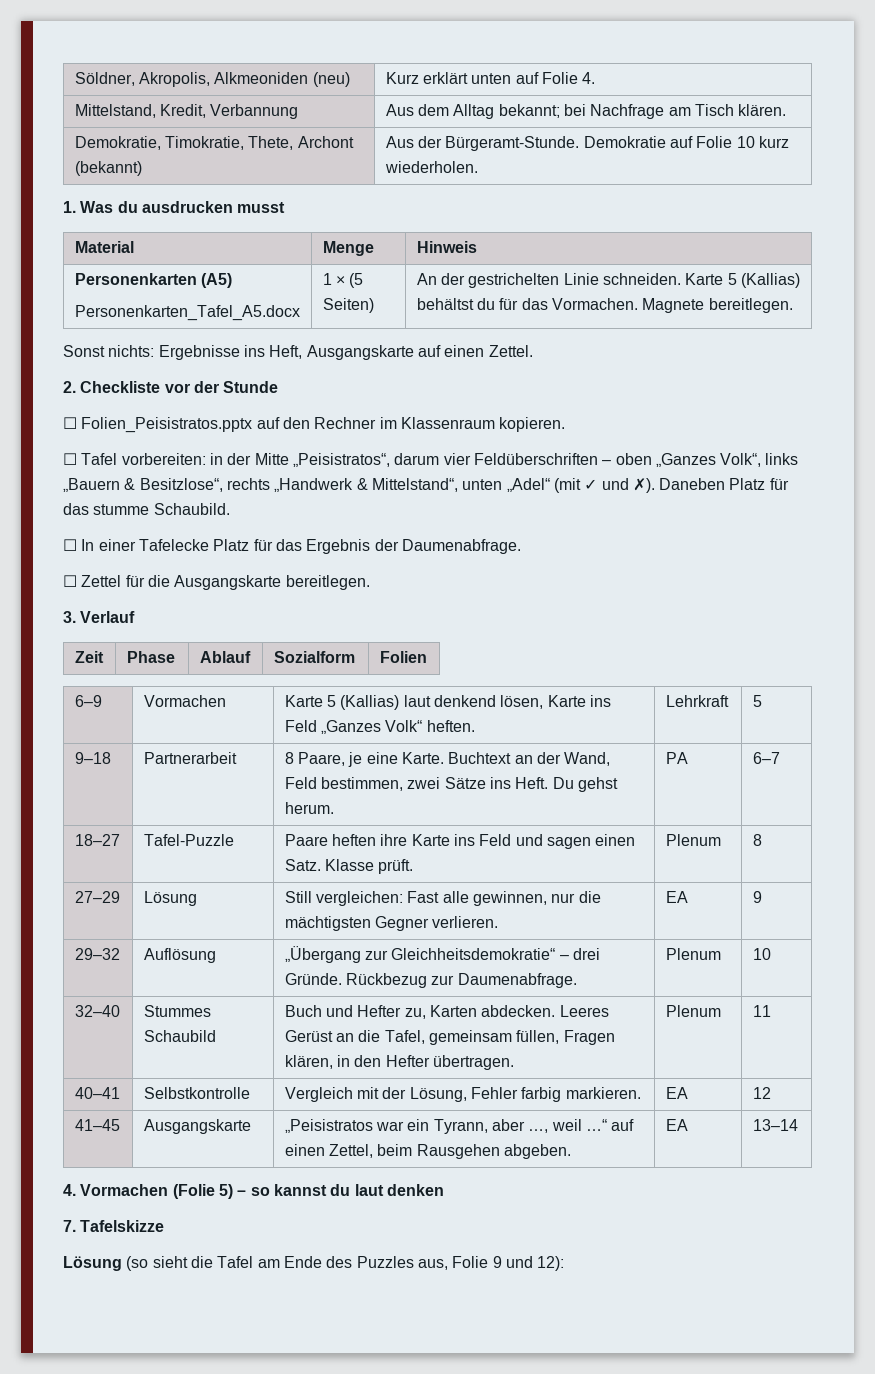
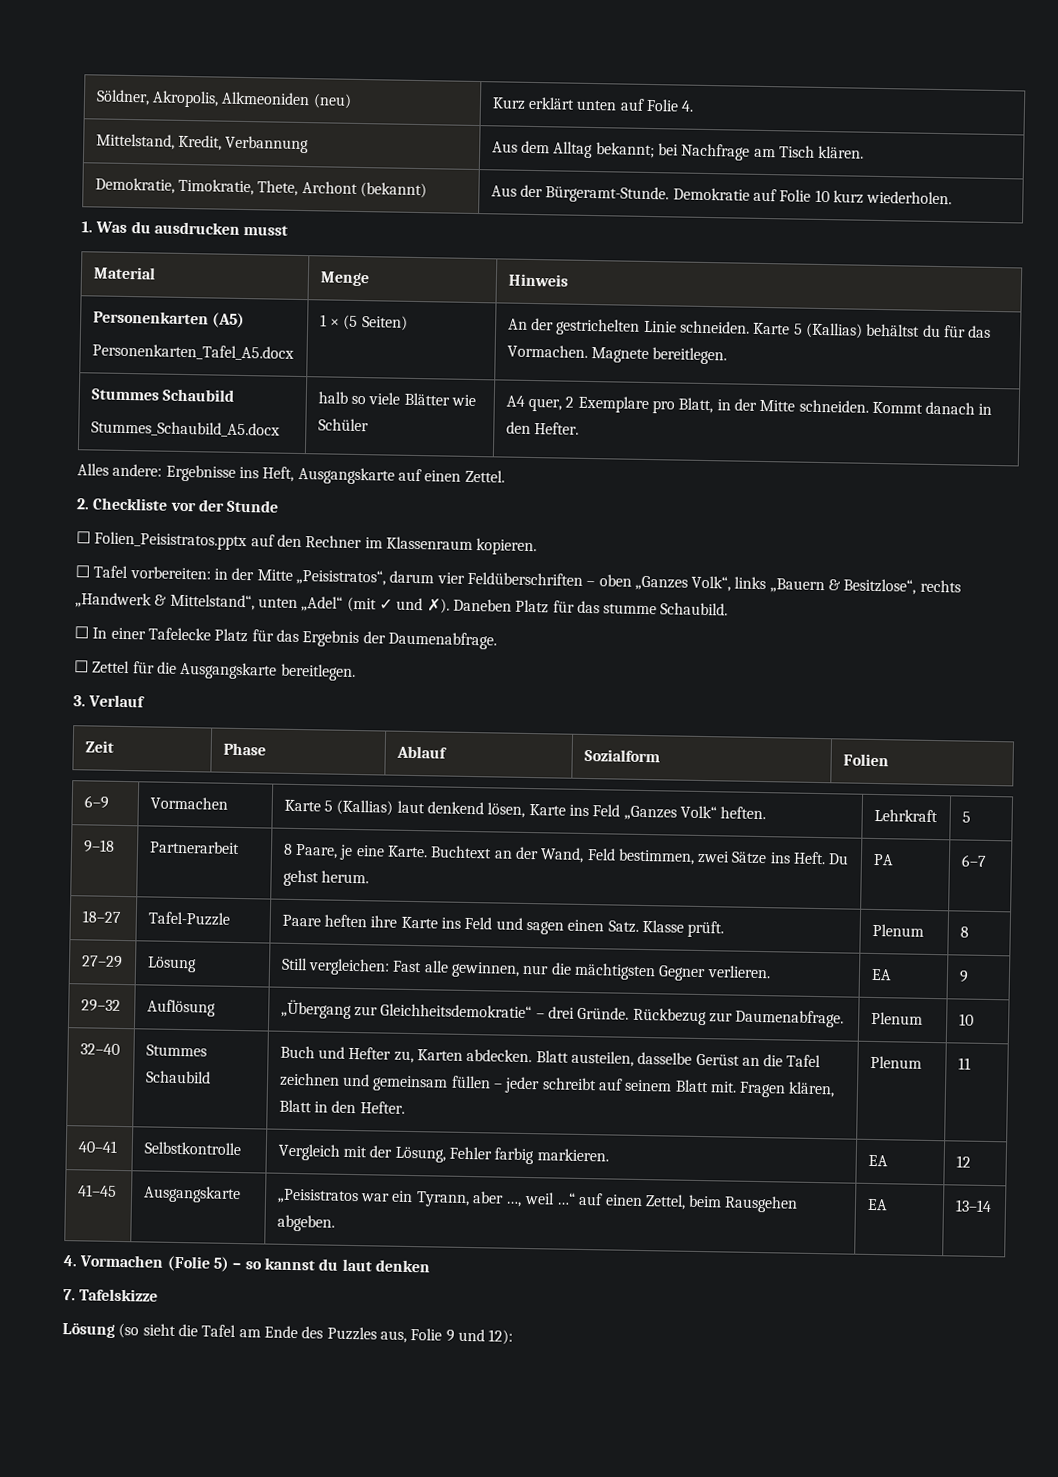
[63,345,155,357] // Sonst nichts: -> [90,388,234,402] [90,420,280,438] [317,391,476,407] [317,418,369,432] [505,395,993,415] [505,421,579,435] [77,463,163,477] // Stummes Schaubild // Stummes_Schaubild_A5.docx | halb so viele Blätter wie Schüler | A4 quer, 2 Exemplare pro Blatt, in der Mitte schneiden. Kommt danach in den Hefter. // Alles andere:
[559,1005,609,1017] [284,1030,560,1045] Leeres Gerüst an die Tafel, gemeinsam füllen, -> [535,1050,822,1068] [278,1072,737,1094] Blatt austeilen, dasselbe Gerüst an die Tafel zeichnen und gemeinsam füllen – jeder schreibt auf seinem Blatt mit.
[337,1055,515,1070] in den Hefter übertragen. -> [278,1099,405,1114] Blatt in den Hefter.

